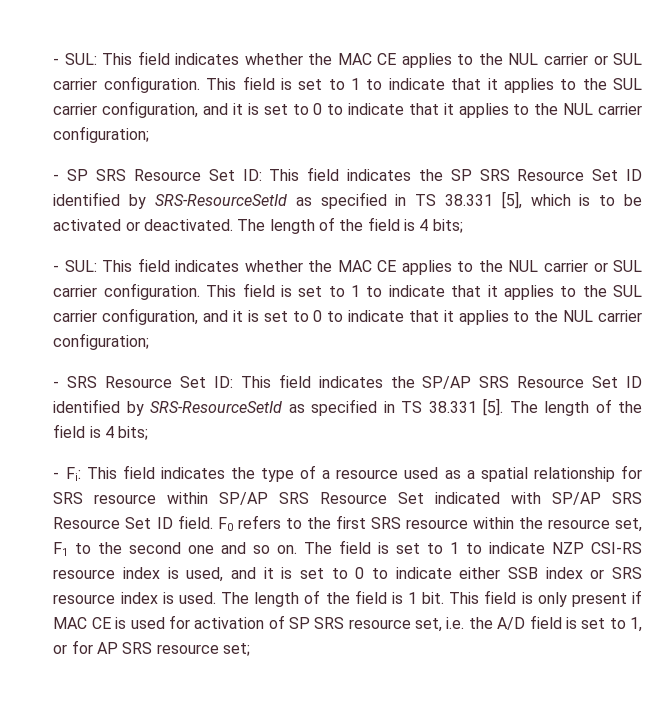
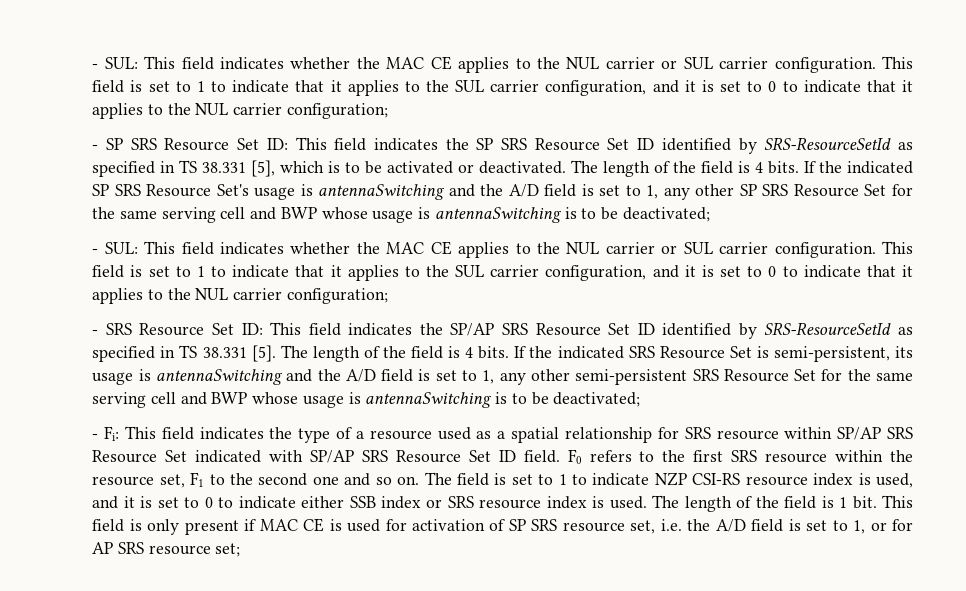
[432,219,463,233] bits; -> [768,161,914,174] [92,184,913,200] [92,207,710,223] bits. If the indicated SP SRS Resource Set's usage is antennaSwitching and the A/D field is set to 1, any other SP SRS Resource Set for the same serving cell and BWP whose usage is antennaSwitching is to be deactivated;
[118,426,149,440] bits; -> [478,346,913,362] [92,369,913,385] [92,392,641,408] bits. If the indicated SRS Resource Set is semi-persistent, its usage is antennaSwitching and the A/D field is set to 1, any other semi-persistent SRS Resource Set for the same serving cell and BWP whose usage is antennaSwitching is to be deactivated;

